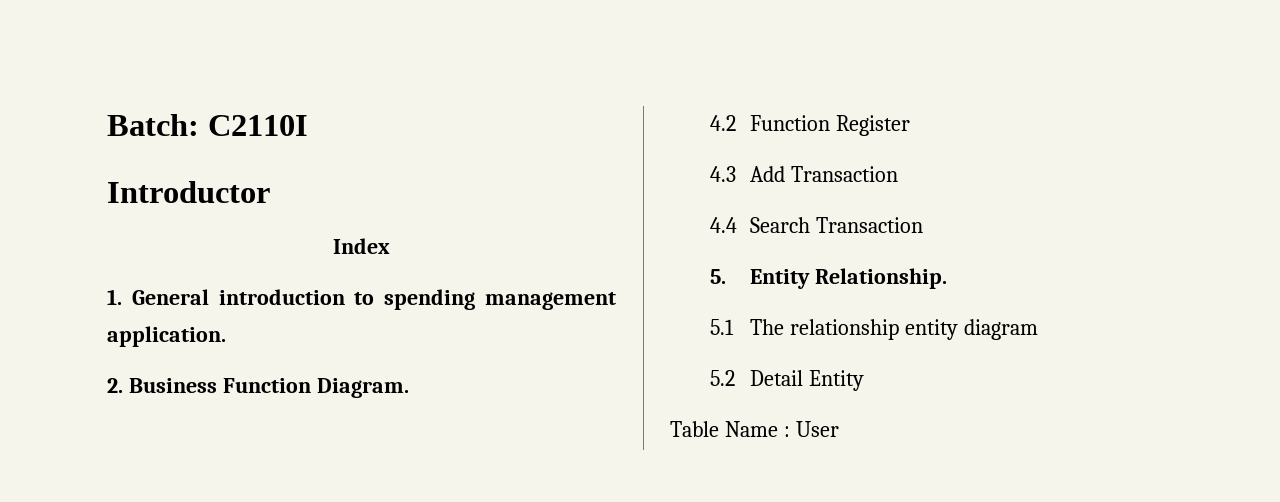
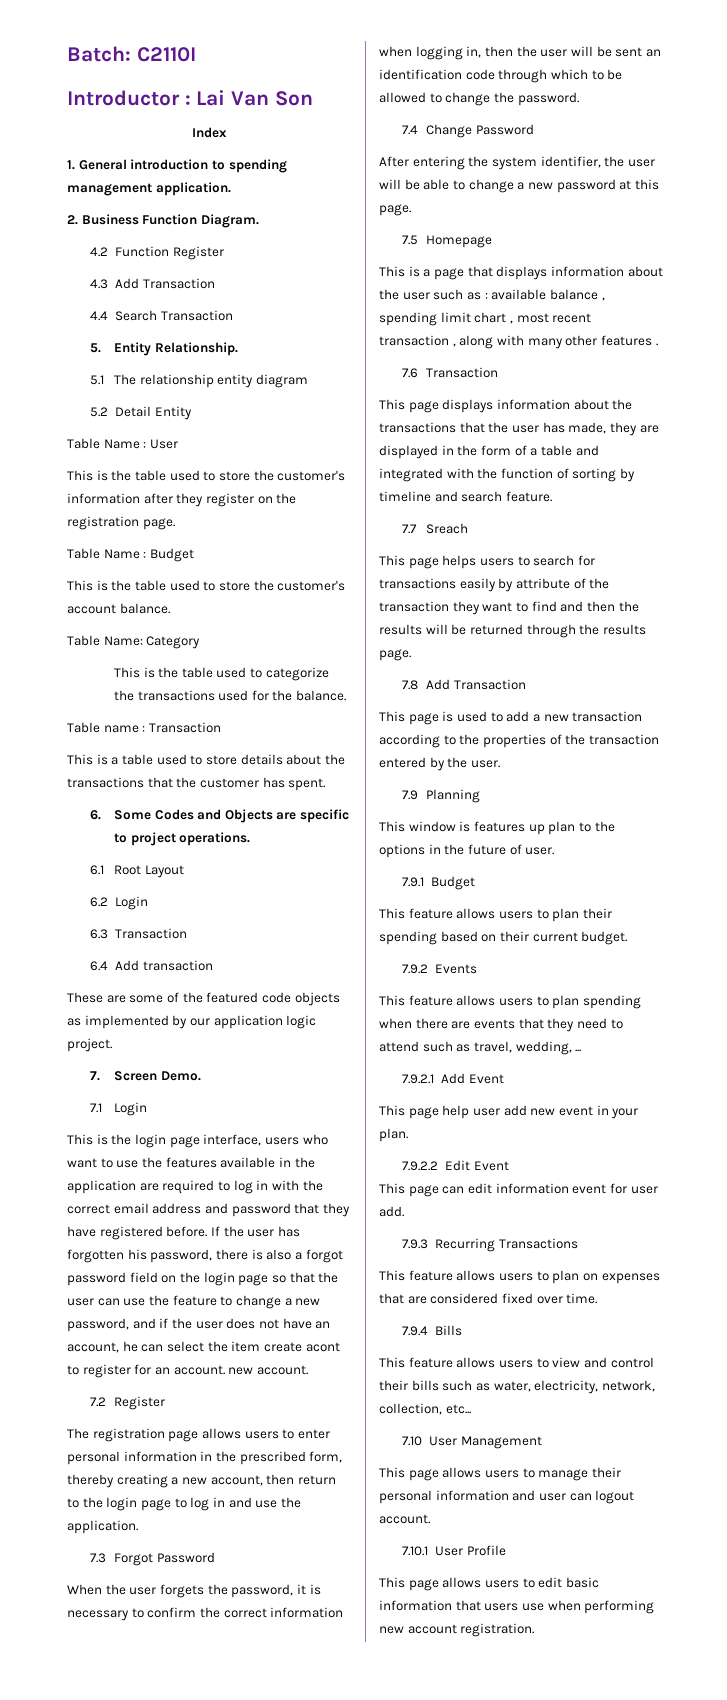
(270, 192) none -> [184,90,313,106] : Lai Van Son
(839, 429) none -> [67,470,346,481] [67,493,297,507] [67,516,175,530] [67,548,194,562] [67,580,346,591] [67,603,170,614] [67,635,201,649] [113,667,329,681] [113,690,347,701] [67,722,221,733] [67,754,345,765] [67,777,326,791] [90,809,350,823] [113,832,251,846] [90,865,184,878] [90,896,149,910] [90,928,188,939] [90,960,213,971] [67,992,340,1006] [67,1015,317,1029] [67,1038,112,1052] [90,1071,201,1081] [90,1102,147,1116] [67,1134,328,1148] [67,1157,315,1168] [67,1180,323,1194] [67,1203,350,1217] [67,1226,300,1240] [67,1249,343,1263] [67,1272,339,1286] [67,1295,321,1309] [67,1318,331,1332] [67,1341,340,1353] [67,1364,308,1378] [90,1396,165,1410] [67,1428,330,1442] [67,1451,343,1465] [67,1474,336,1488] [67,1497,301,1511] [67,1520,138,1534] [90,1552,215,1566] [67,1584,321,1598] [67,1607,344,1621] [379,46,661,60] [379,69,623,83] [379,92,579,106] [402,124,534,138] [379,156,655,170] [379,179,659,193] [379,204,411,216] [402,235,492,248] [379,266,663,280] [379,289,605,301] [379,312,592,326] [379,335,658,349] [402,367,498,378] [379,399,633,413] [379,422,659,436] [379,445,599,459] [379,468,635,482] [379,491,552,502] [402,523,468,534] [379,555,595,569] [379,578,610,592] [379,601,639,615] [379,624,646,638] [379,649,411,661] [402,679,526,690] [379,711,643,725] [379,734,659,748] [379,757,500,771] [402,789,480,803] [379,821,615,835] [379,844,555,858] [402,876,476,890] [379,908,612,922] [379,931,628,945] [402,964,478,974] [379,995,641,1009] [379,1018,623,1032] [379,1041,582,1055] [402,1073,504,1084] [379,1105,639,1119] [379,1128,408,1142] [402,1160,509,1171] [379,1183,658,1197] [379,1206,404,1217] [402,1238,578,1252] [379,1270,660,1284] [379,1293,598,1304] [402,1325,463,1336] [379,1357,654,1368] [379,1380,655,1394] [379,1403,471,1415] [402,1436,542,1449] [379,1467,621,1481] [379,1490,635,1504] [379,1514,430,1524] [402,1545,506,1556] [379,1577,599,1591] [379,1600,655,1614] [379,1623,535,1637] // This is the table used to store the customer's information after they register on the registration page. // Table Name : Budget // This is the table used to store the customer's account balance. // Table Name: Category // This is the table used to categorize the transactions used for the balance. // Table name : Transaction // This is a table used to store details about the transactions that the customer has spent. // 6. Some Codes and Objects are specific to project operations. // 6.1 Root Layout // 6.2 Login // 6.3 Transaction // 6.4 Add transaction // These are some of the featured code objects as implemented by our application logic project. // 7. Screen Demo. // 7.1 Login // This is the login page interface, users who want to use the features available in the application are required to log in with the correct email address and password that they have registered before. If the user has forgotten his password, there is also a forgot password field on the login page so that the user can use the feature to change a new password, and if the user does not have an account, he can select the item create acont to register for an account. new account. // 7.2 Register // The registration page allows users to enter personal information in the prescribed form, thereby creating a new account, then return to the login page to log in and use the application. // 7.3 Forgot Password // When the user forgets the password, it is necessary to confirm the correct information when logging in, then the user will be sent an identification code through which to be allowed to change the password. // 7.4 Change Password // After entering the system identifier, the user will be able to change a new password at this page. // 7.5 Homepage // This is a page that displays information about the user such as : available balance , spending limit chart , most recent transaction , along with many other features . // 7.6 Transaction // This page displays information about the transactions that the user has made, they are displayed in the form of a table and integrated with the function of sorting by timeline and search feature. // 7.7 Sreach // This page helps users to search for transactions easily by attribute of the transaction they want to find and then the results will be returned through the results page. // 7.8 Add Transaction // This page is used to add a new transaction according to the properties of the transaction entered by the user. // 7.9 Planning // This window is features up plan to the options in the future of user. // 7.9.1 Budget // This feature allows users to plan their spending based on their current budget. // 7.9.2 Events // This feature allows users to plan spending when there are events that they need to attend such as travel, wedding, ... // 7.9.2.1 Add Event // This page help user add new event in your plan. // 7.9.2.2 Edit Event // This page can edit information event for user add. // 7.9.3 Recurring Transactions // This feature allows users to plan on expenses that are considered fixed over time. // 7.9.4 Bills // This feature allows users to view and control their bills such as water, electricity, network, collection, etc... // 7.10 User Management // This page allows users to manage their personal information and user can logout account. // 7.10.1 User Profile // This page allows users to edit basic information that users use when performing new account registration.

